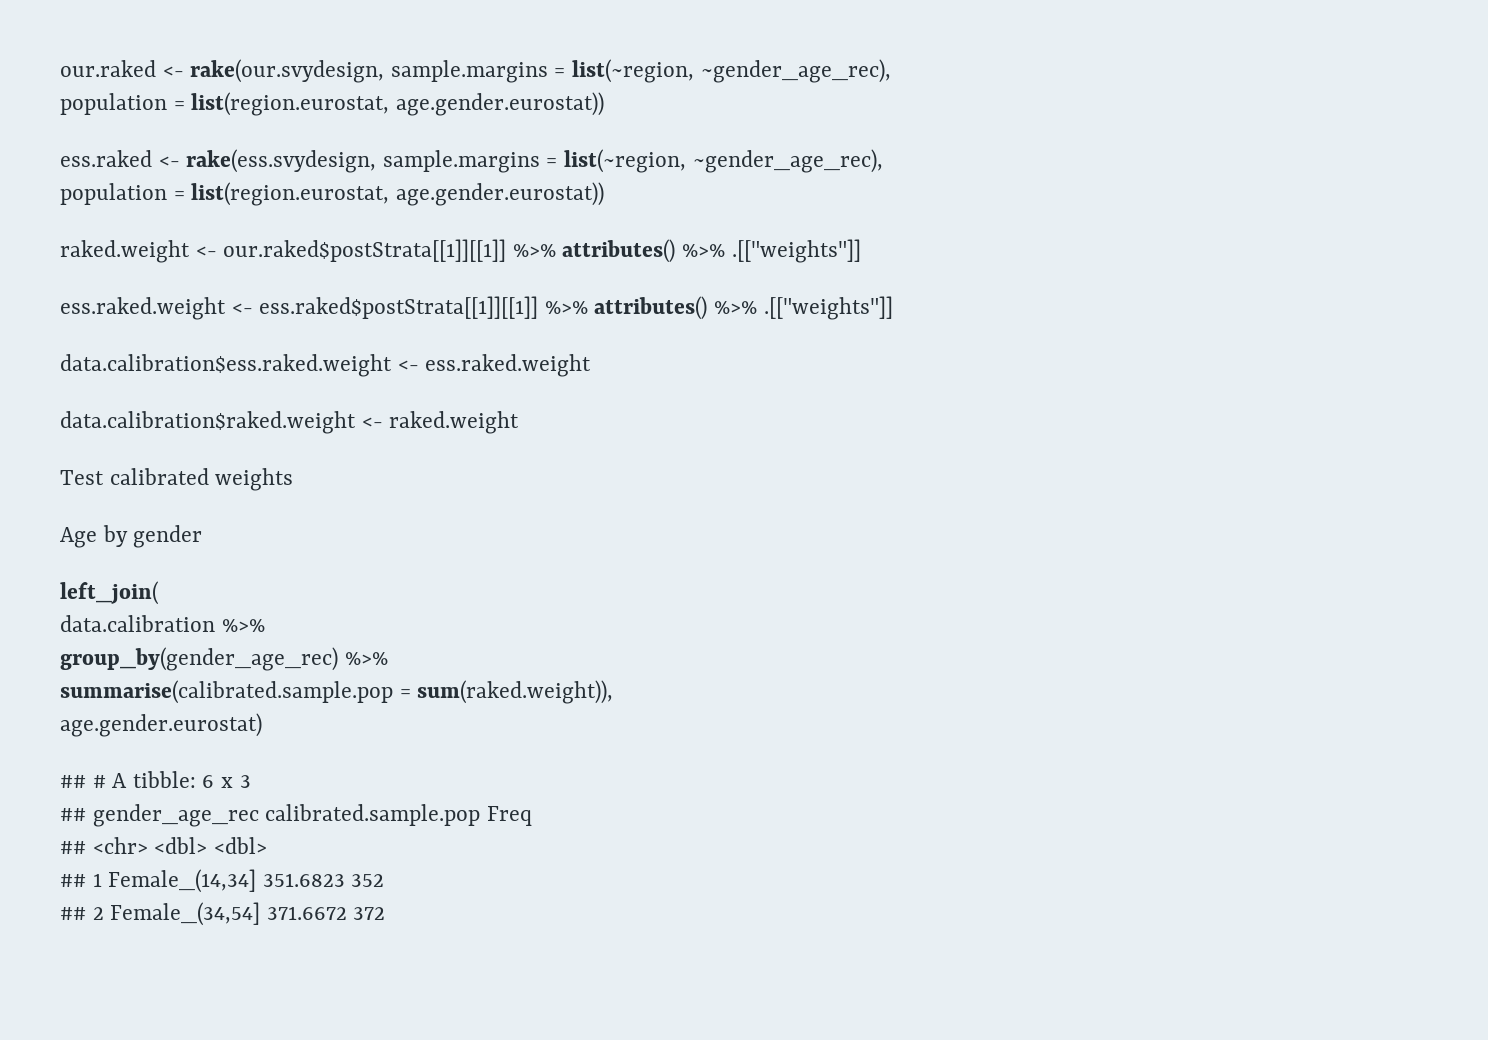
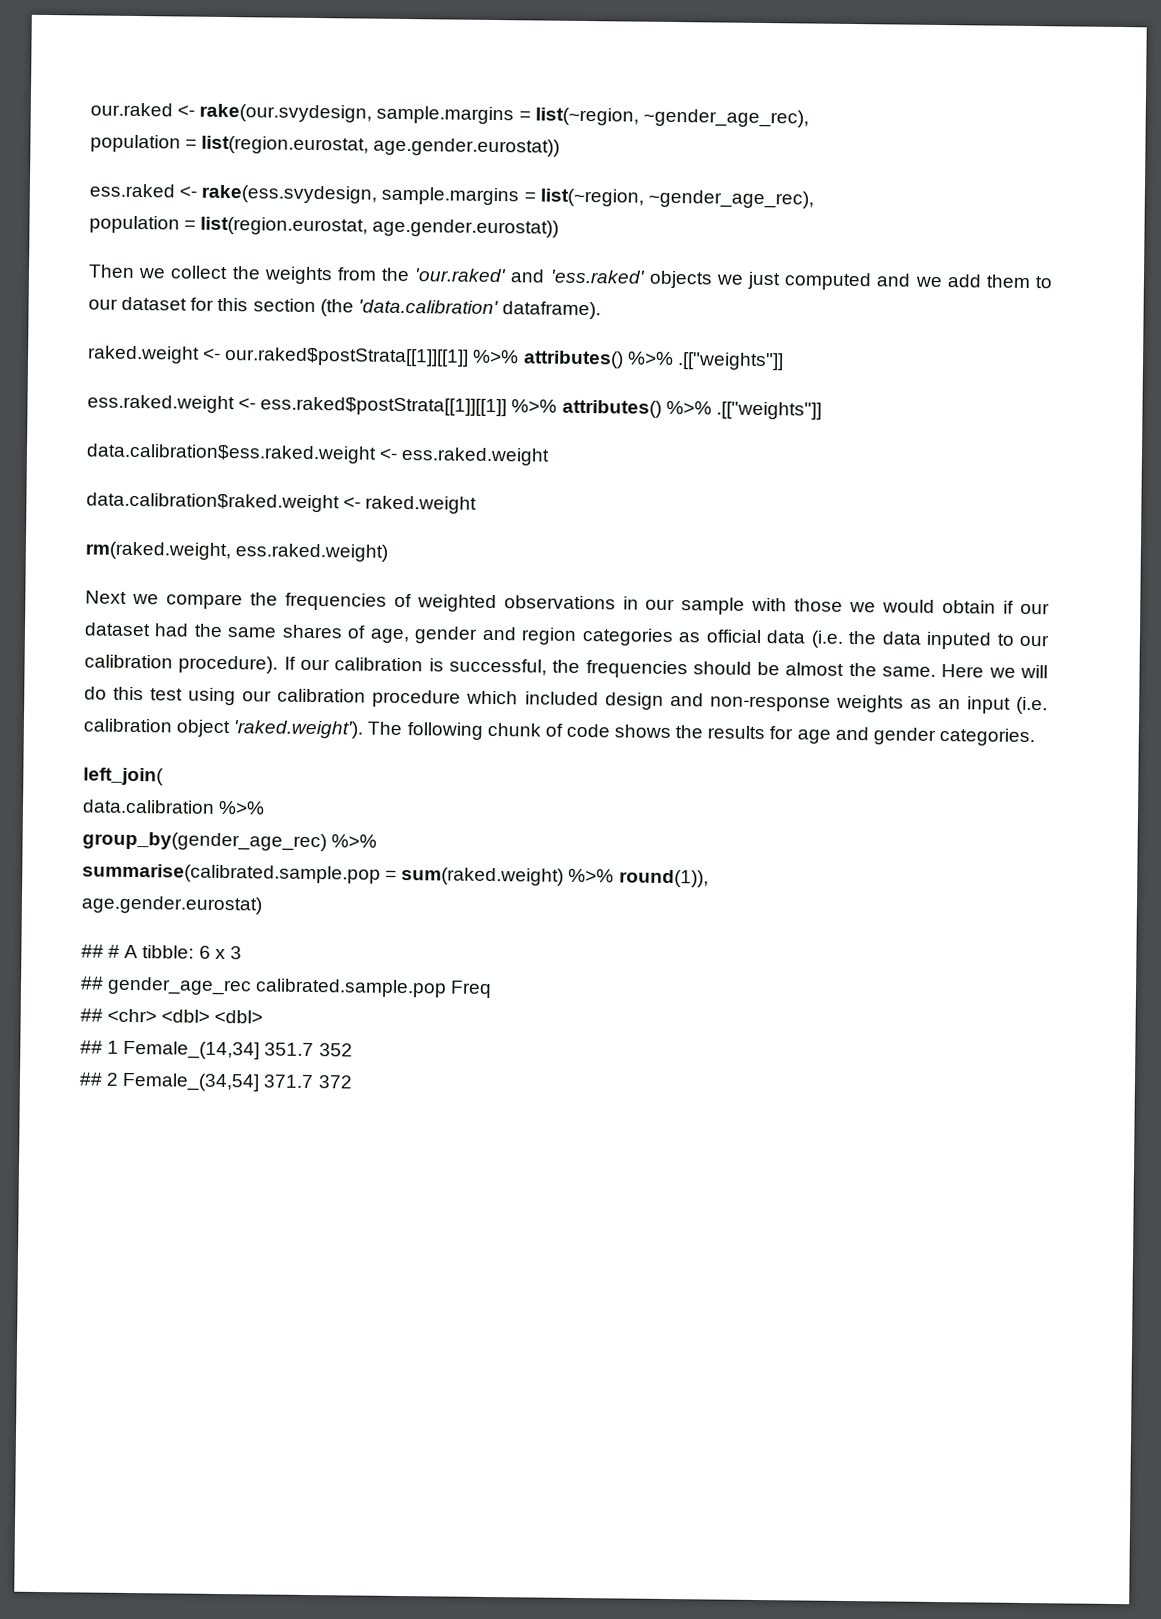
(604, 194) none -> [88,264,1052,291] [88,296,601,320] // Then we collect the weights from the 'our.raked' and 'ess.raked' objects we just computed and we add them to our dataset for this section (the 'data.calibration' dataframe).
[60,468,294,491] [60,525,203,548] Test calibrated weights // Age by gender -> [85,541,389,562] [85,590,1051,615] [84,622,1050,650] [84,654,1048,679] [84,686,1048,715] [83,718,1035,747] rm(raked.weight, ess.raked.weight) // Next we compare the frequencies of weighted observations in our sample with those we would obtain if our dataset had the same shares of age, gender and region categories as official data (i.e. the data inputed to our calibration procedure). If our calibration is successful, the frequencies should be almost the same. Here we will do this test using our calibration procedure which included design and non-response weights as an input (i.e. calibration object 'raked.weight'). The following chunk of code shows the results for age and gender categories.
[417,680,614,704] sum(raked.weight)), -> [401,867,709,888] sum(raked.weight) %>% round(1)),
[262,873,345,887] 351.6823 -> [264,1042,315,1057] 351.7
[266,906,347,920] 371.6672 -> [263,1074,315,1089] 371.7

